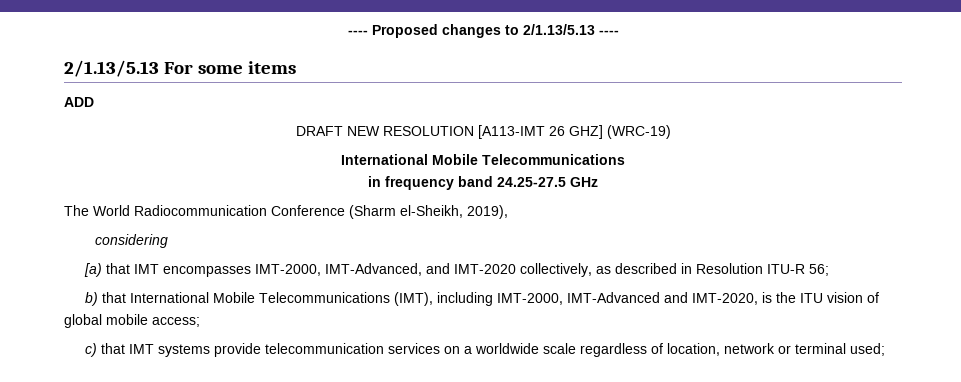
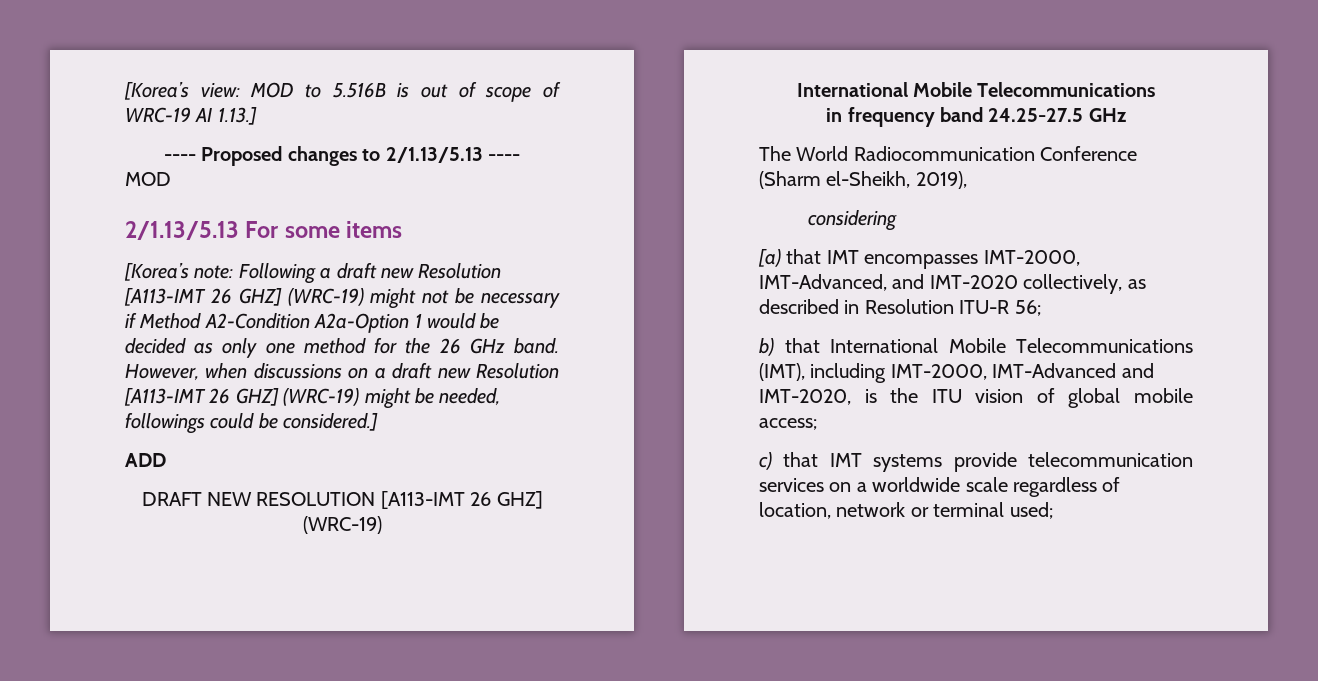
(347, 32) none -> [124,82,561,102] [125,107,257,125] [Korea’s view: MOD to 5.516B is out of scope of WRC-19 AI 1.13.] //
(619, 32) none -> [125,172,171,186] // MOD
(297, 67) none -> [124,263,502,284] [124,288,560,309] [125,313,500,333] [125,338,559,358] [125,363,559,381] [124,388,501,409] [125,413,379,434] // [Korea’s note: Following a draft new Resolution [A113-IMT 26 GHZ] (WRC-19) might not be necessary if Method A2-Condition A2a-Option 1 would be decided as only one method for the 26 GHz band. However, when discussions on a draft new Resolution [A113-IMT 26 GHZ] (WRC-19) might be needed, followings could be considered.]

